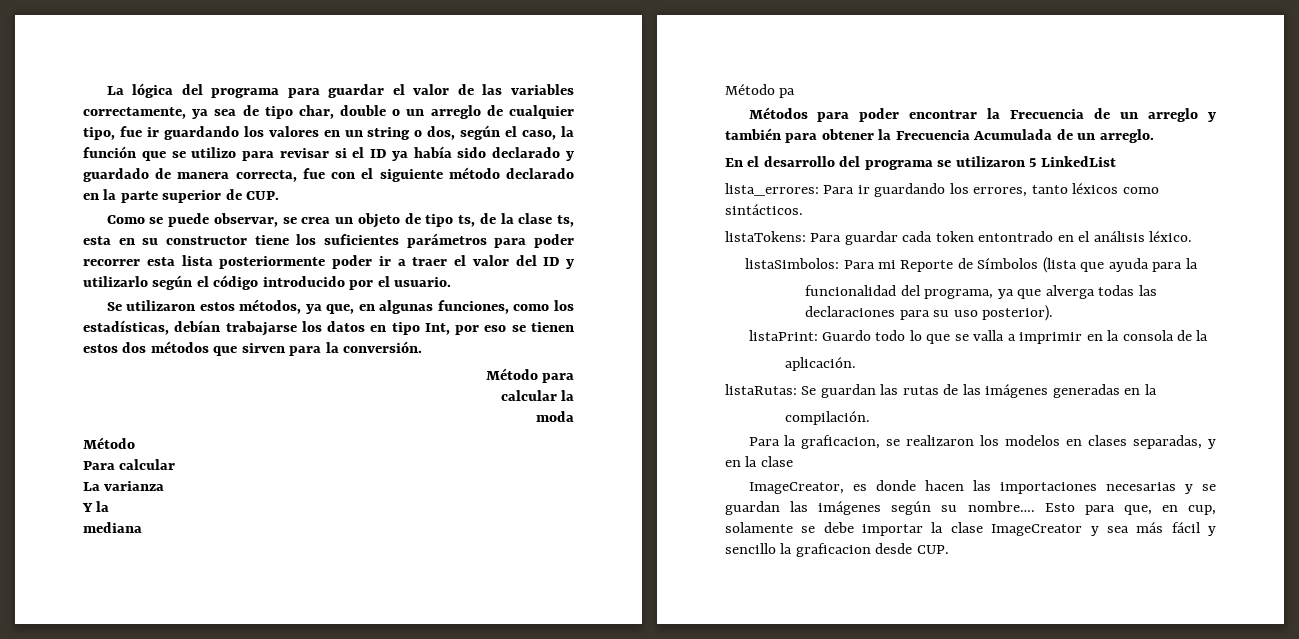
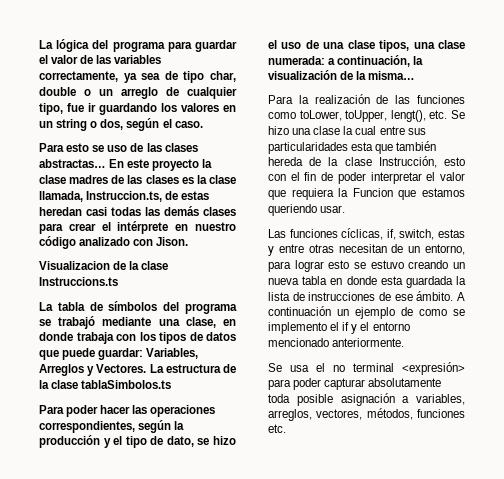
[522,126,575,140] [83,146,574,161] [83,167,574,182] [83,189,280,203] [106,213,574,228] [83,233,574,248] [83,255,574,269] [83,275,452,290] [106,299,574,314] [83,320,574,336] [83,341,423,356] [485,368,574,383] [500,390,574,401] [536,411,574,422] [83,437,135,449] [83,459,176,470] [83,481,165,491] [82,501,110,512] [83,522,142,533] [725,84,796,98] [748,107,1216,122] [725,128,1154,143] [725,156,1116,170] [725,183,1159,197] [725,204,803,215] [725,231,1193,245] [745,257,1198,273] [805,285,1157,299] [805,305,1054,321] [748,330,1209,344] [785,357,857,371] [725,384,1157,398] [785,411,871,425] [748,435,1216,449] [725,456,793,467] [748,480,1216,494] [725,501,1216,515] [725,522,1216,536] [725,543,949,557] caso, la función que se utilizo para revisar si el ID ya había sido declarado y guardado de manera correcta, fue con el siguiente método declarado en la parte superior de CUP. // Como se puede observar, se crea un objeto de tipo ts, de la clase ts, esta en su constructor tiene los suficientes parámetros para poder recorrer esta lista posteriormente poder ir a traer el valor del ID y utilizarlo según el código introducido por el usuario. // Se utilizaron estos métodos, ya que, en algunas funciones, como los estadísticas, debían trabajarse los datos en tipo Int, por eso se tienen estos dos métodos que sirven para la conversión. // Método para // calcular la // moda // Método // Para calcular // La varianza // Y la // mediana // Método pa // Métodos para poder encontrar la Frecuencia de un arreglo y también para obtener la Frecuencia Acumulada de un arreglo. // En el desarrollo del programa se utilizaron 5 LinkedList // lista_errores: Para ir guardando los errores, tanto léxicos como sintácticos. // listaTokens: Para guardar cada token entontrado en el análisis léxico. // listaSimbolos: Para mi Reporte de Símbolos (lista que ayuda para la // funcionalidad del programa, ya que alverga todas las declaraciones para su uso posterior). // listaPrint: Guardo todo lo que se valla a imprimir en la consola de la // aplicación. // listaRutas: Se guardan las rutas de las imágenes generadas en la // compilación. // Para la graficacion, se realizaron los modelos en clases separadas, y en la clase // ImageCreator, es donde hacen las importaciones necesarias y se guardan las imágenes según su nombre…. Esto para que, en cup, solamente se debe importar la clase ImageCreator y sea más fácil y sencillo la graficacion desde CUP. -> [174,121,203,128] [39,143,198,152] [39,159,213,171] [39,175,236,184] [39,191,210,202] [39,206,236,216] [39,221,236,234] [39,236,189,249] [39,261,169,270] [39,277,118,286] [39,301,237,314] [39,316,236,329] [39,332,236,344] [39,348,199,360] [39,364,236,376] [39,380,172,389] [39,405,216,417] [39,420,185,433] [39,435,236,448] [268,40,465,52] [268,55,424,67] [268,70,416,80] [268,94,465,104] [268,110,465,122] [268,126,426,135] [268,141,437,154] [268,156,465,168] [268,172,465,184] [268,188,465,200] [268,204,346,216] [268,228,465,240] [268,244,465,256] [268,260,465,272] [268,276,466,288] [268,291,465,301] [268,306,465,319] [268,322,410,334] [268,338,405,347] [268,362,465,375] [268,378,442,390] [268,393,465,406] [268,408,465,421] [268,424,286,433] caso. // Para esto se uso de las clases abstractas… En este proyecto la clase madres de las clases es la clase llamada, Instruccion.ts, de estas heredan casi todas las demás clases para crear el intérprete en nuestro código analizado con Jison. // Visualizacion de la clase Instruccions.ts // La tabla de símbolos del programa se trabajó mediante una clase, en donde trabaja con los tipos de datos que puede guardar: Variables, Arreglos y Vectores. La estructura de la clase tablaSimbolos.ts // Para poder hacer las operaciones correspondientes, según la producción y el tipo de dato, se hizo el uso de una clase tipos, una clase numerada: a continuación, la visualización de la misma… // Para la realización de las funciones como toLower, toUpper, lengt(), etc. Se hizo una clase la cual entre sus particularidades esta que también hereda de la clase Instrucción, esto con el fin de poder interpretar el valor que requiera la Funcion que estamos queriendo usar. // Las funciones cíclicas, if, switch, estas y entre otras necesitan de un entorno, para lograr esto se estuvo creando un nueva tabla en donde esta guardada la lista de instrucciones de ese ámbito. A continuación un ejemplo de como se implemento el if y el entorno mencionado anteriormente. // Se usa el no terminal <expresión> para poder capturar absolutamente toda posible asignación a variables, arreglos, vectores, métodos, funciones etc.

